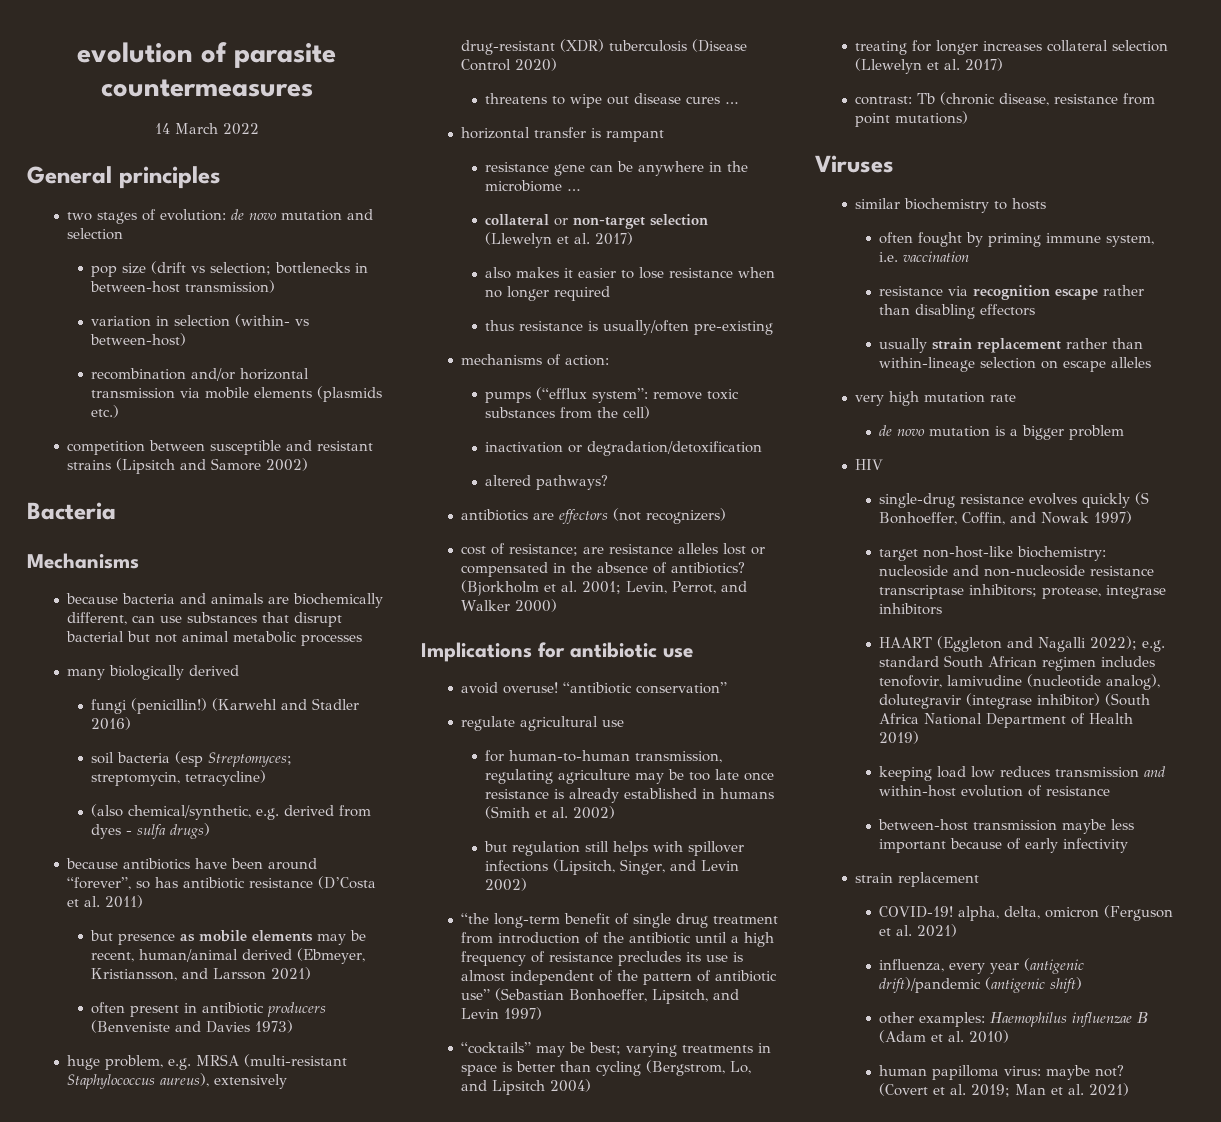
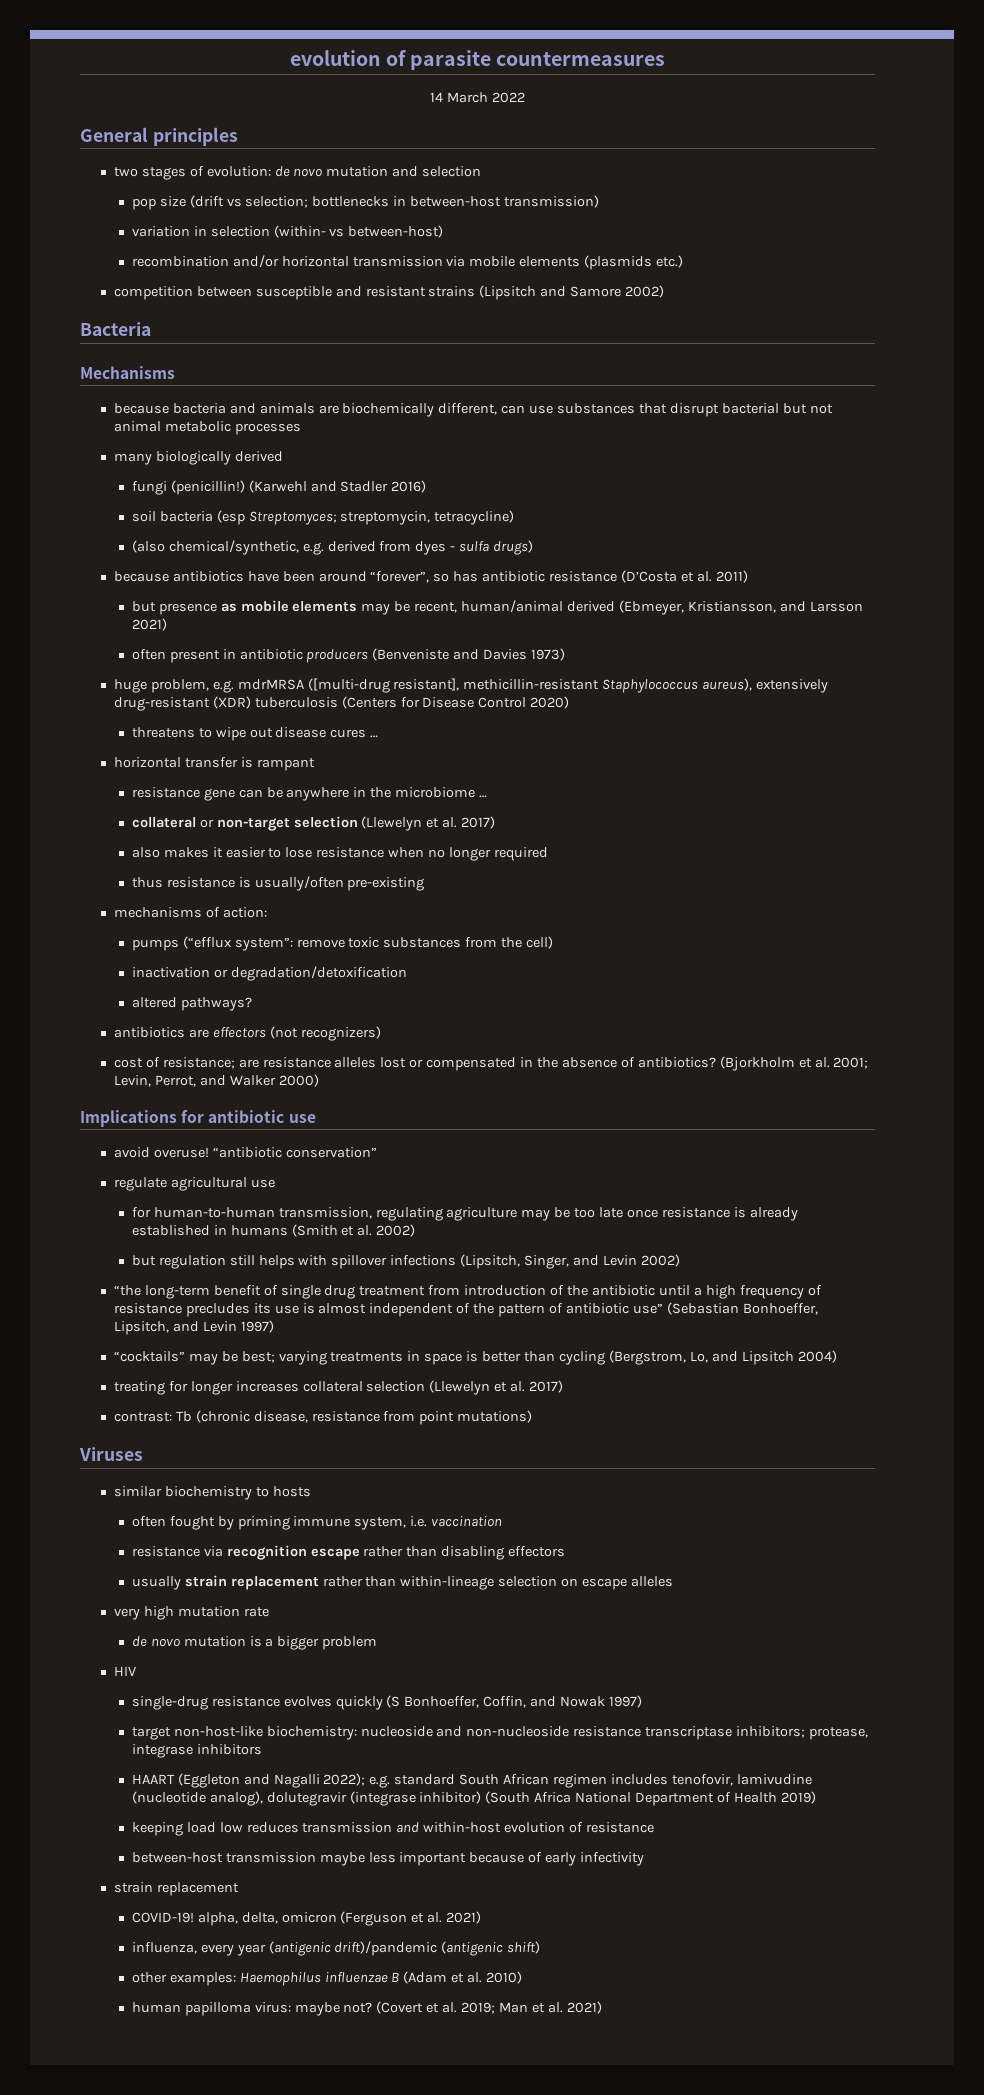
[196,1054,348,1067] MRSA (multi-resistant -> [237,678,600,693] mdrMRSA ([multi-drug resistant], methicillin-resistant
[692,39,748,52] (Disease -> [341,696,475,709] (Centers for Disease

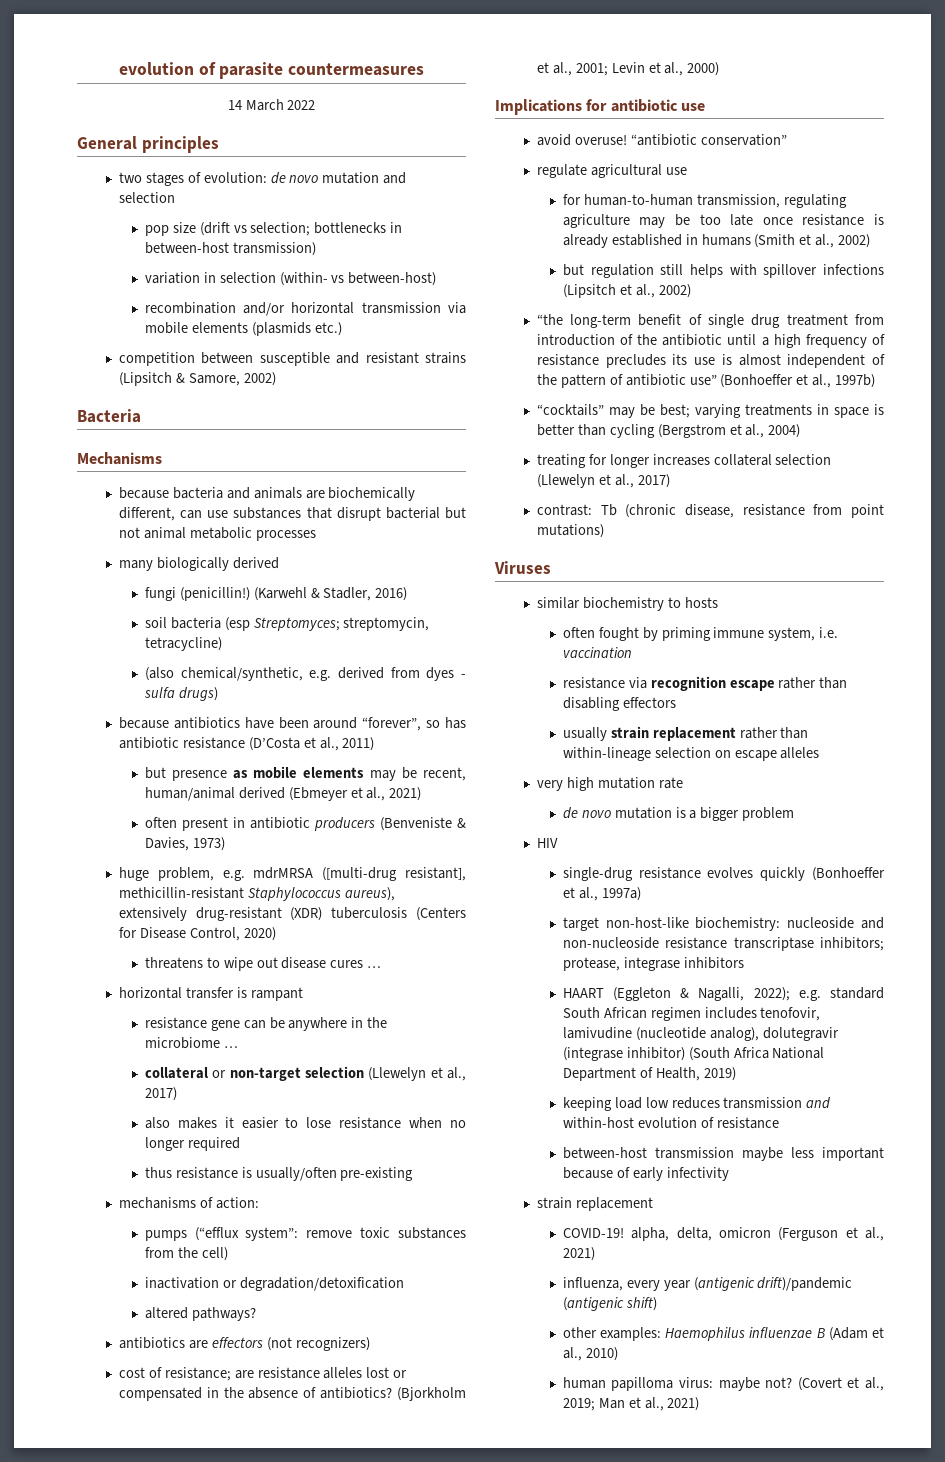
[540,286,622,297] and Samore -> [175,373,240,386] & Samore,
[310,481,389,492] and Stadler -> [310,587,372,601] & Stadler,
[696,571,712,582] al. -> [319,737,339,751] al.,
[618,600,863,615] (Ebmeyer, Kristiansson, and Larsson -> [288,787,386,801] (Ebmeyer et al.,
[453,649,528,660] and Davies -> [457,818,466,828] [144,837,189,851] & Davies,
[478,697,527,708] Control -> [189,927,240,941] Control,
[442,817,458,828] al. -> [447,1067,467,1081] al.,
[814,1057,869,1069] [113,1075,276,1087] al. 2001; Levin, Perrot, and Walker -> [552,62,684,76] al., 2001; Levin et al.,
[357,1225,373,1236] al. -> [815,234,835,248] al.,
[460,1254,637,1269] (Lipsitch, Singer, and Levin -> [562,284,655,298] (Lipsitch et al.,
[666,1302,818,1315] [113,1320,274,1335] (Sebastian Bonhoeffer, Lipsitch, and Levin 1997) -> [720,374,876,388] (Bonhoeffer et al., 1997b)
[608,1350,794,1365] (Bergstrom, Lo, and Lipsitch -> [657,424,765,438] (Bergstrom et al.,
[510,1381,526,1392] al. -> [614,474,634,488] al.,
[386,1695,642,1708] (S Bonhoeffer, Coffin, and Nowak 1997) -> [812,867,885,881] [562,887,641,901] (Bonhoeffer et al., 1997a)
[243,1774,320,1788] and Nagalli -> [680,987,745,1001] & Nagalli,
[733,1792,777,1803] Health -> [655,1067,700,1081] Health,
[427,1912,443,1923] al. -> [865,1227,884,1241] al.,
[467,1972,483,1983] al. -> [562,1347,582,1361] al.,
[442,2002,458,2013] al. -> [865,1377,884,1391] al.,
[547,2002,563,2013] al. -> [644,1397,664,1411] al.,

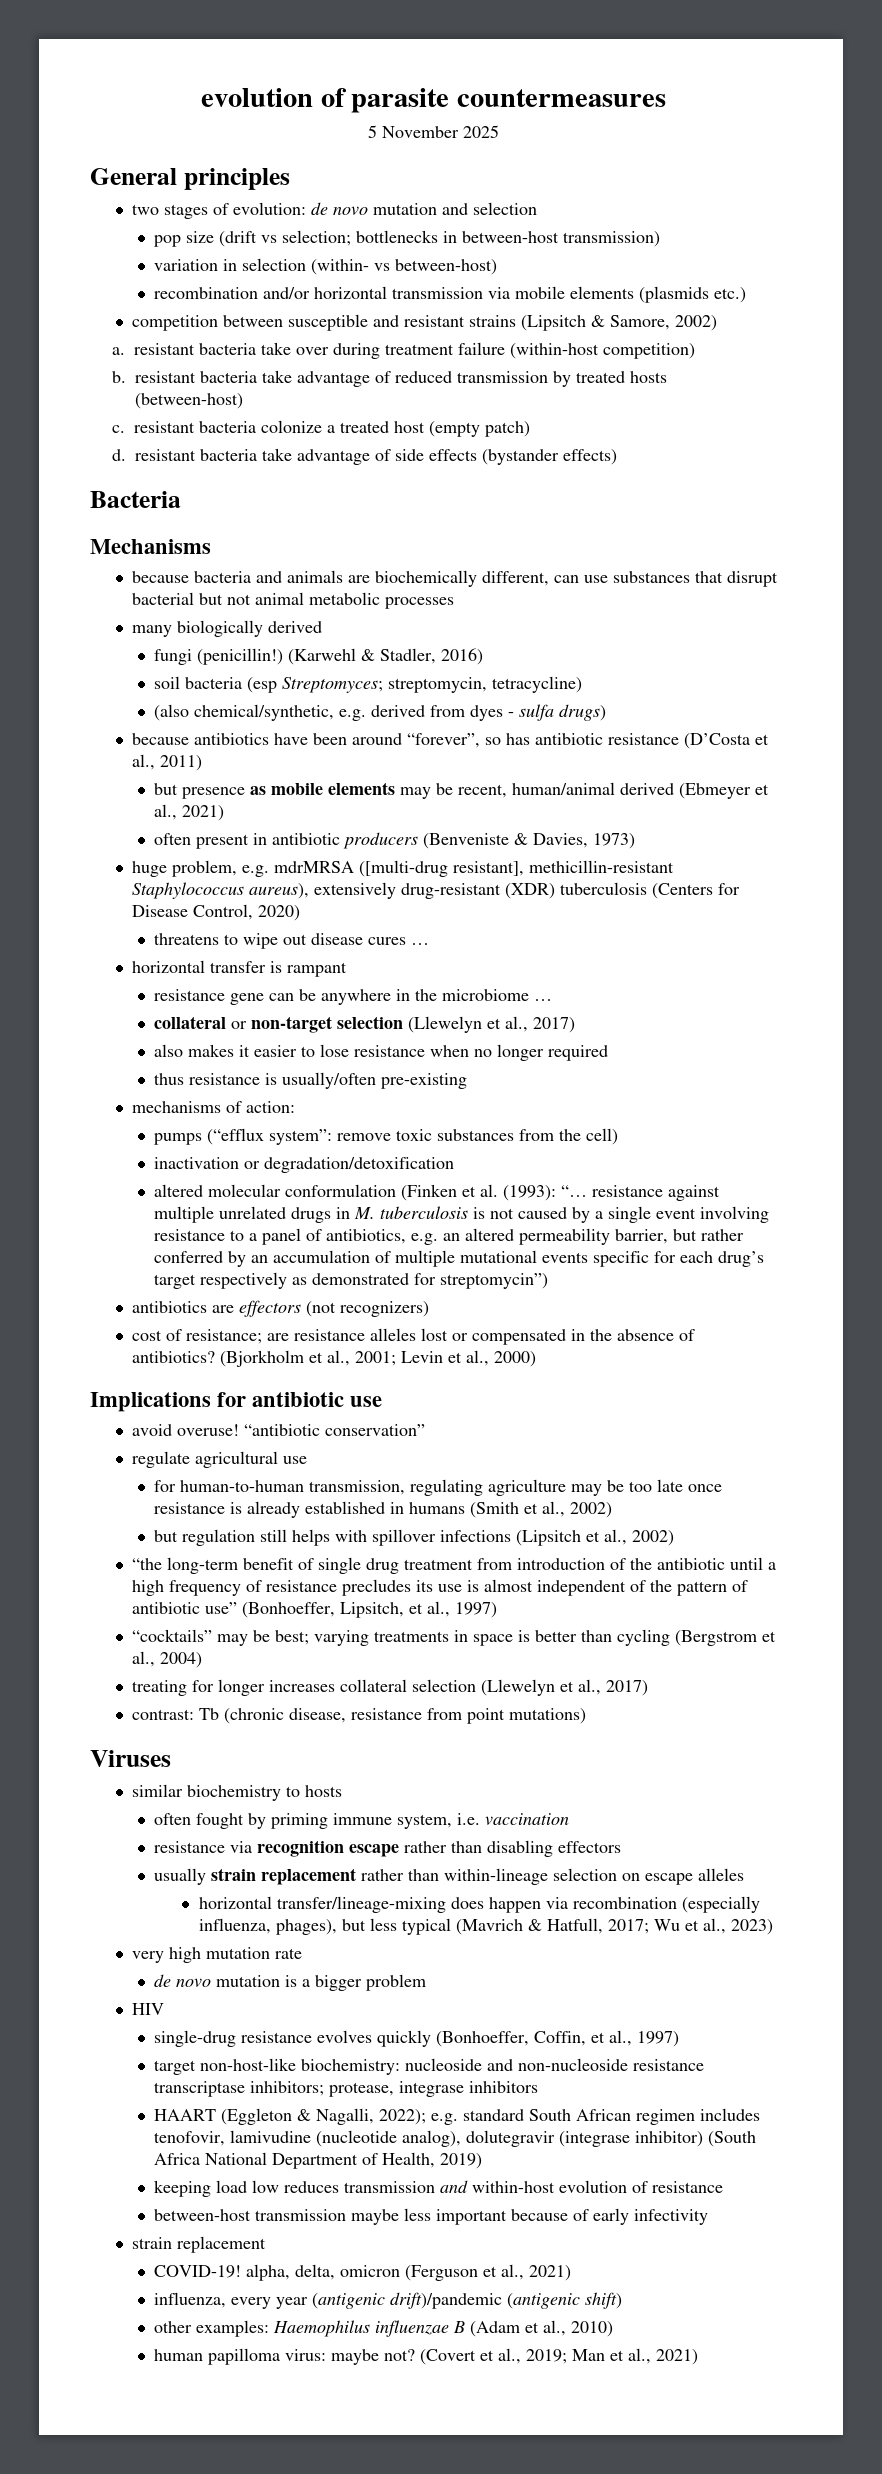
[227,99,316,111] 14 March 2022 -> [368,125,499,138] 5 November 2025
(276, 379) none -> [112,342,696,359] [112,370,668,387] [135,393,244,409] [112,420,531,437] [112,448,618,465] // a. resistant bacteria take over during treatment failure (within-host competition) // b. resistant bacteria take advantage of reduced transmission by treated hosts (between-host) // c. resistant bacteria colonize a treated host (empty patch) // d. resistant bacteria take advantage of side effects (bystander effects)
[191,1307,256,1321] pathways? -> [208,1184,721,1201] [154,1206,770,1223] [154,1228,745,1245] [154,1250,765,1267] [154,1272,549,1289] molecular conformulation (Finken et al. (1993): “… resistance against multiple unrelated drugs in M. tuberculosis is not caused by a single event involving resistance to a panel of antibiotics, e.g. an altered permeability barrier, but rather conferred by an accumulation of multiple mutational events specific for each drug’s target respectively as demonstrated for streptomycin”)
[720,374,876,388] (Bonhoeffer et al., 1997b) -> [241,1601,497,1618] (Bonhoeffer, Lipsitch, et al., 1997)
(820, 753) none -> [198,1896,760,1913] [198,1918,773,1935] // horizontal transfer/lineage-mixing does happen via recombination (especially influenza, phages), but less typical (Mavrich & Hatfull, 2017; Wu et al., 2023)
[812,867,885,881] [562,887,641,901] (Bonhoeffer et al., 1997a) -> [436,2030,680,2047] (Bonhoeffer, Coffin, et al., 1997)

